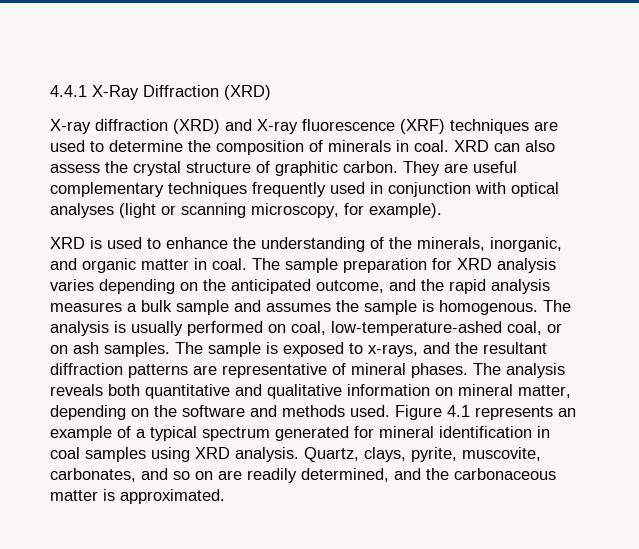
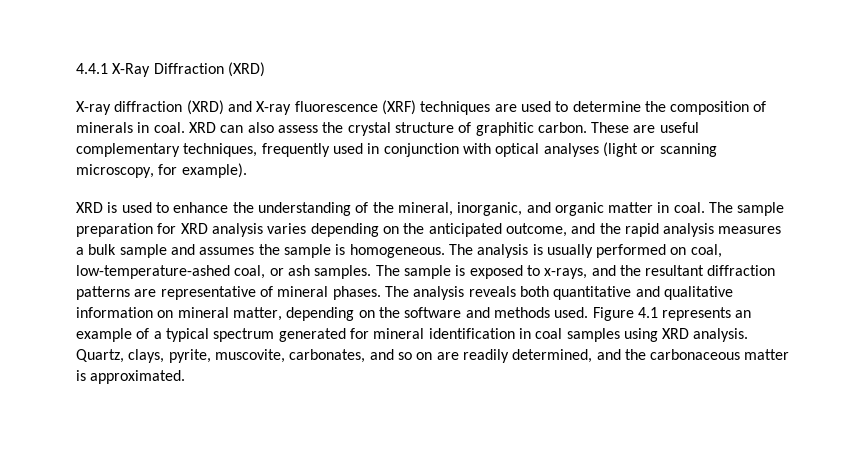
[403,161,440,176] They -> [591,122,630,133] These
[168,182,247,197] techniques -> [183,143,258,157] techniques,
[417,237,485,251] minerals, -> [397,202,453,216] mineral,
[439,300,538,315] homogenous. -> [349,244,445,258] homogeneous.
[50,345,68,354] on -> (284, 272) none

